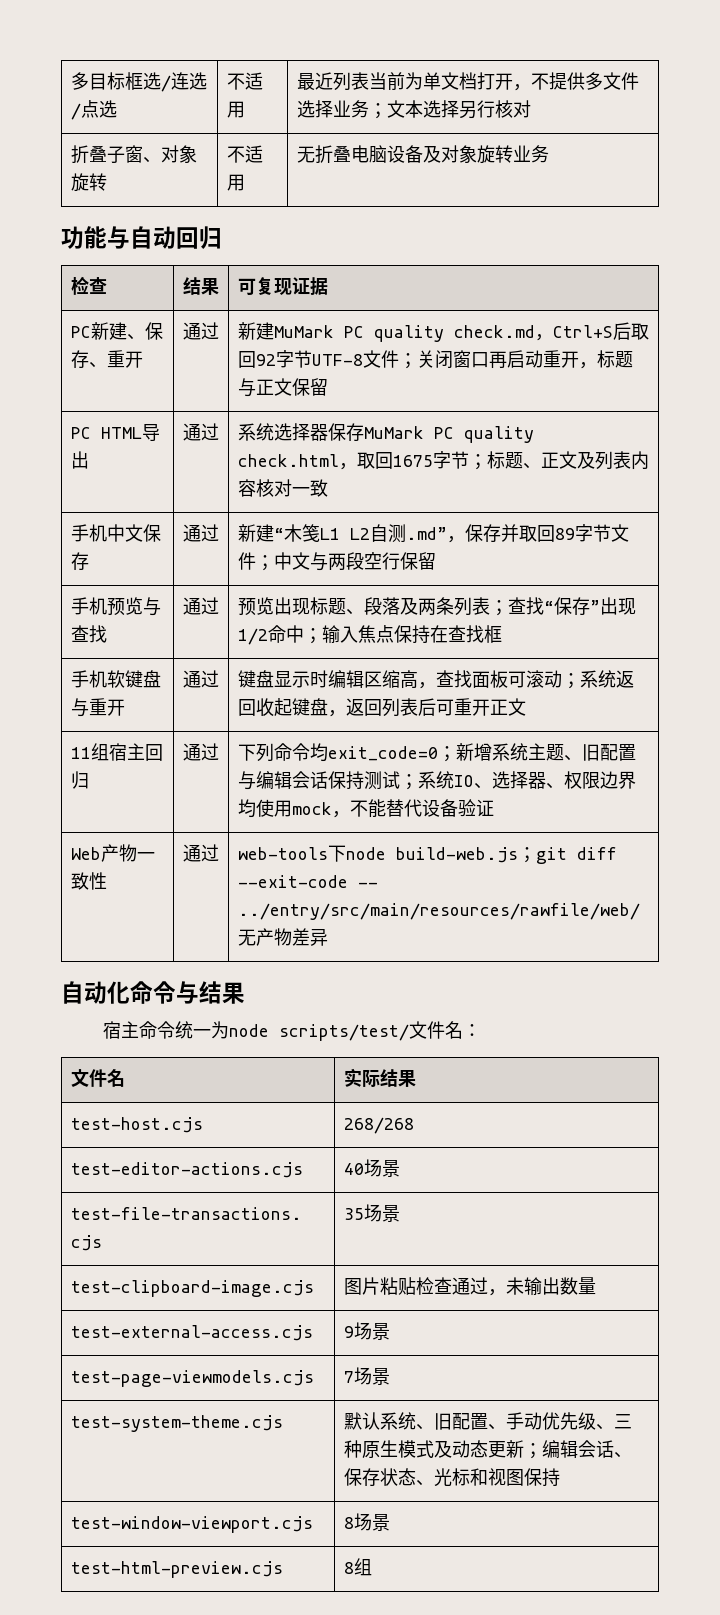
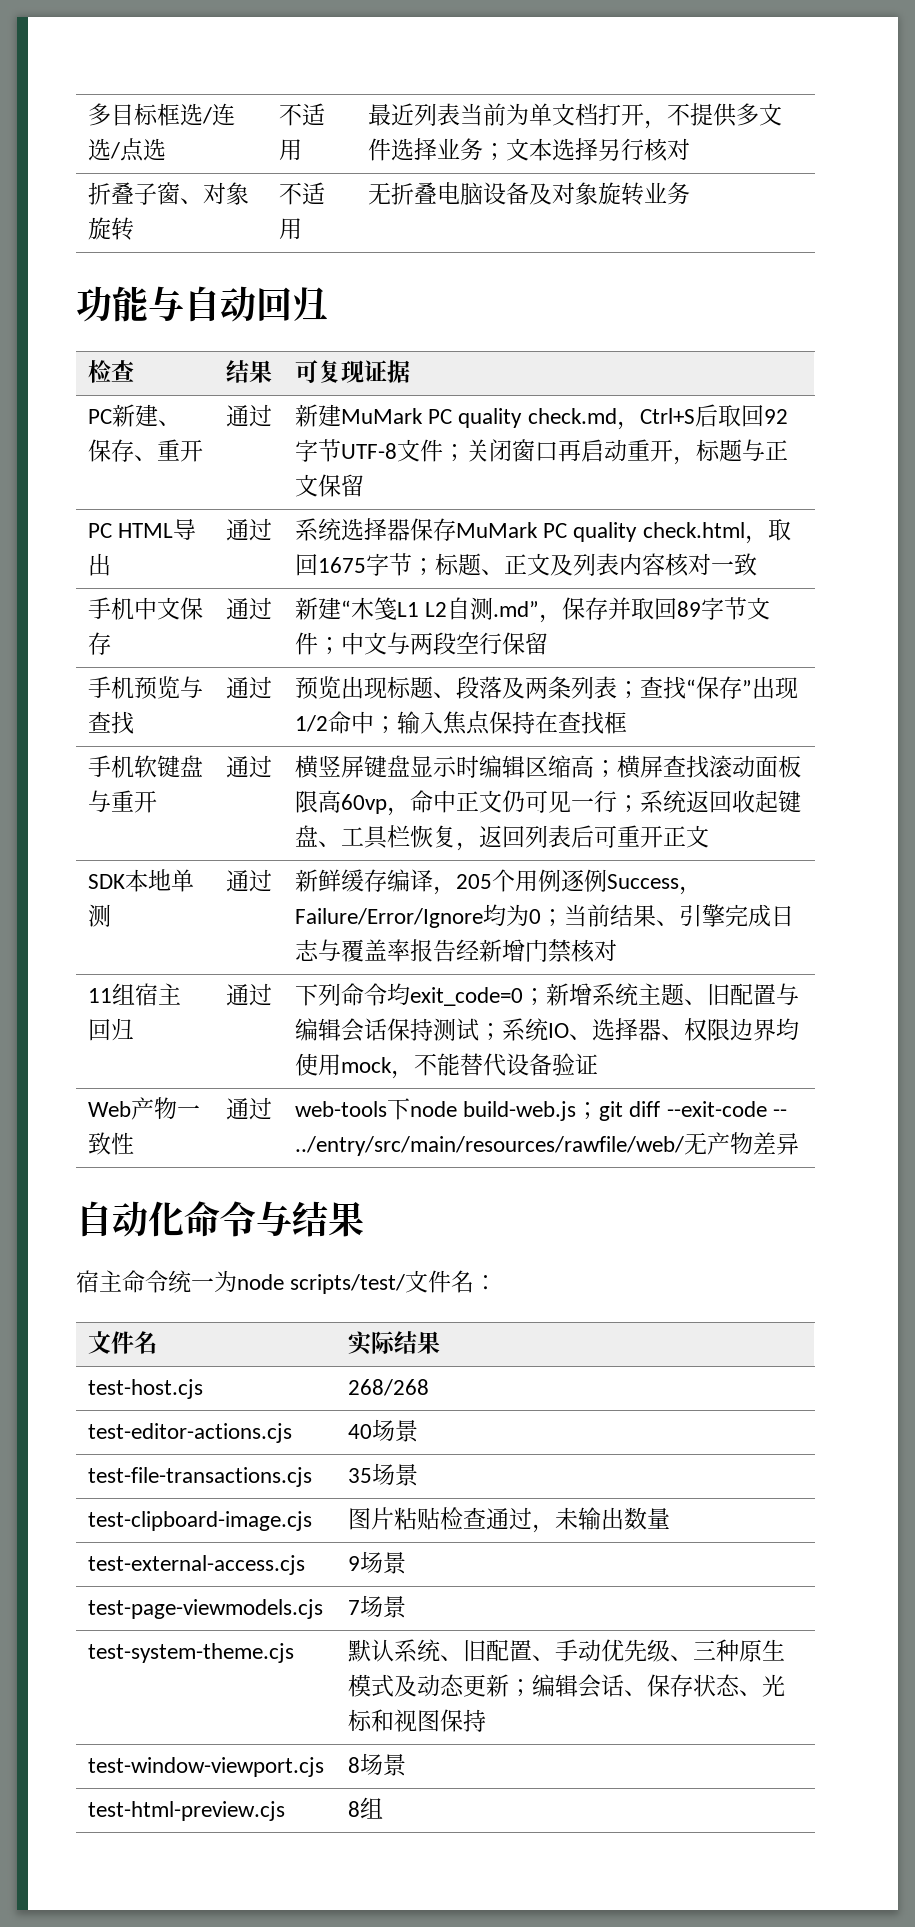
(219, 679) none -> [294,755,364,779] 横竖屏
[417,670,562,689] ，查找面板可滚动 -> [593,755,801,779] [294,790,617,816] ；横屏查找滚动面板限高60vp，命中正文仍可见一行
(328, 707) none -> [317,825,456,849] 、工具栏恢复
(526, 707) none -> [87,869,194,892] [87,904,111,927] [225,869,272,892] [294,869,702,895] [294,904,794,928] [294,939,617,963] // SDK本地单测 | 通过 | 新鲜缓存编译，205个用例逐例Success，Failure/Error/Ignore均为0；当前结果、引擎完成日志与覆盖率报告经新增门禁核对

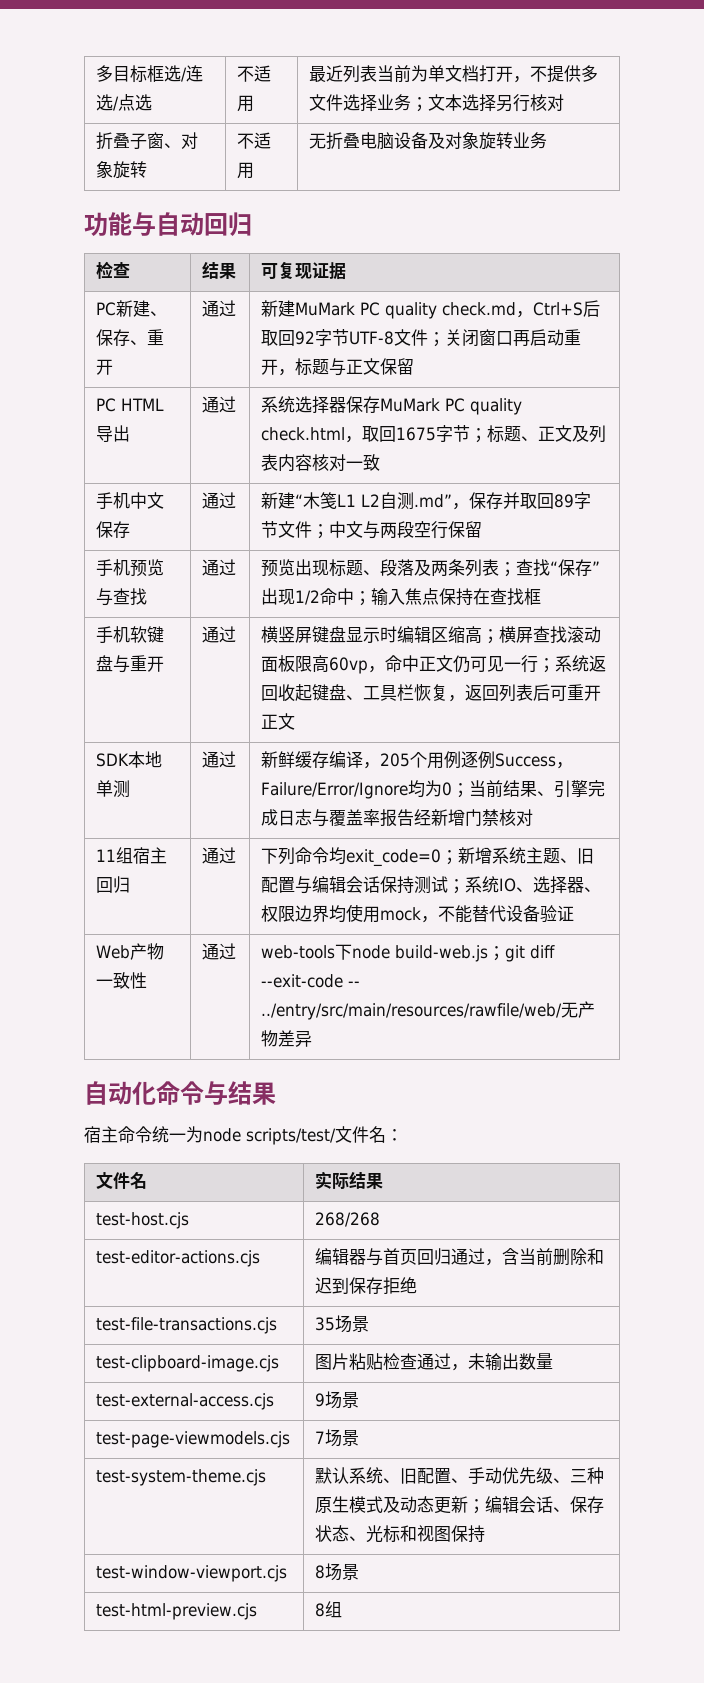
[347,1419,418,1442] 40场景 -> [315,1248,605,1266] [315,1277,418,1295] 编辑器与首页回归通过，含当前删除和迟到保存拒绝

